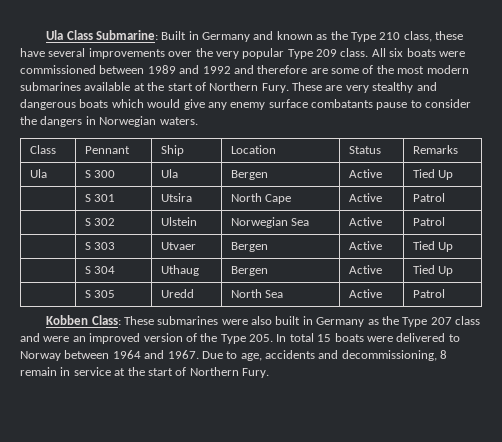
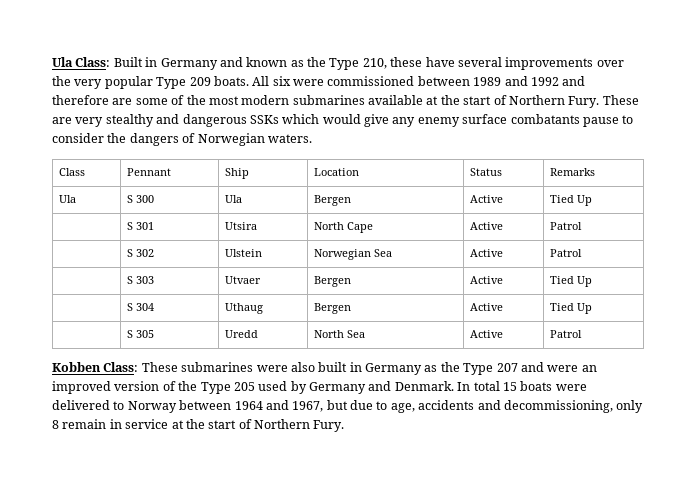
[46,30,158,40] Ula Class Submarine: -> [52,57,111,67] Ula Class:
[379,31,432,42] 210 class, -> [362,58,387,69] 210,
[340,48,369,57] class. -> [213,76,249,86] boats.
[406,48,436,57] boats -> (291, 81) none
[79,99,109,108] boats -> [249,115,279,124] SSKs
[85,116,96,125] in -> [182,133,196,143] of
[455,316,481,325] class -> (518, 367) none
[249,334,273,342] 205. -> [233,381,454,394] 205 used by Germany and Denmark.
[167,350,223,359] 1967. Due -> [292,400,373,412] 1967, but due
(437, 355) none -> [616,400,644,413] only

